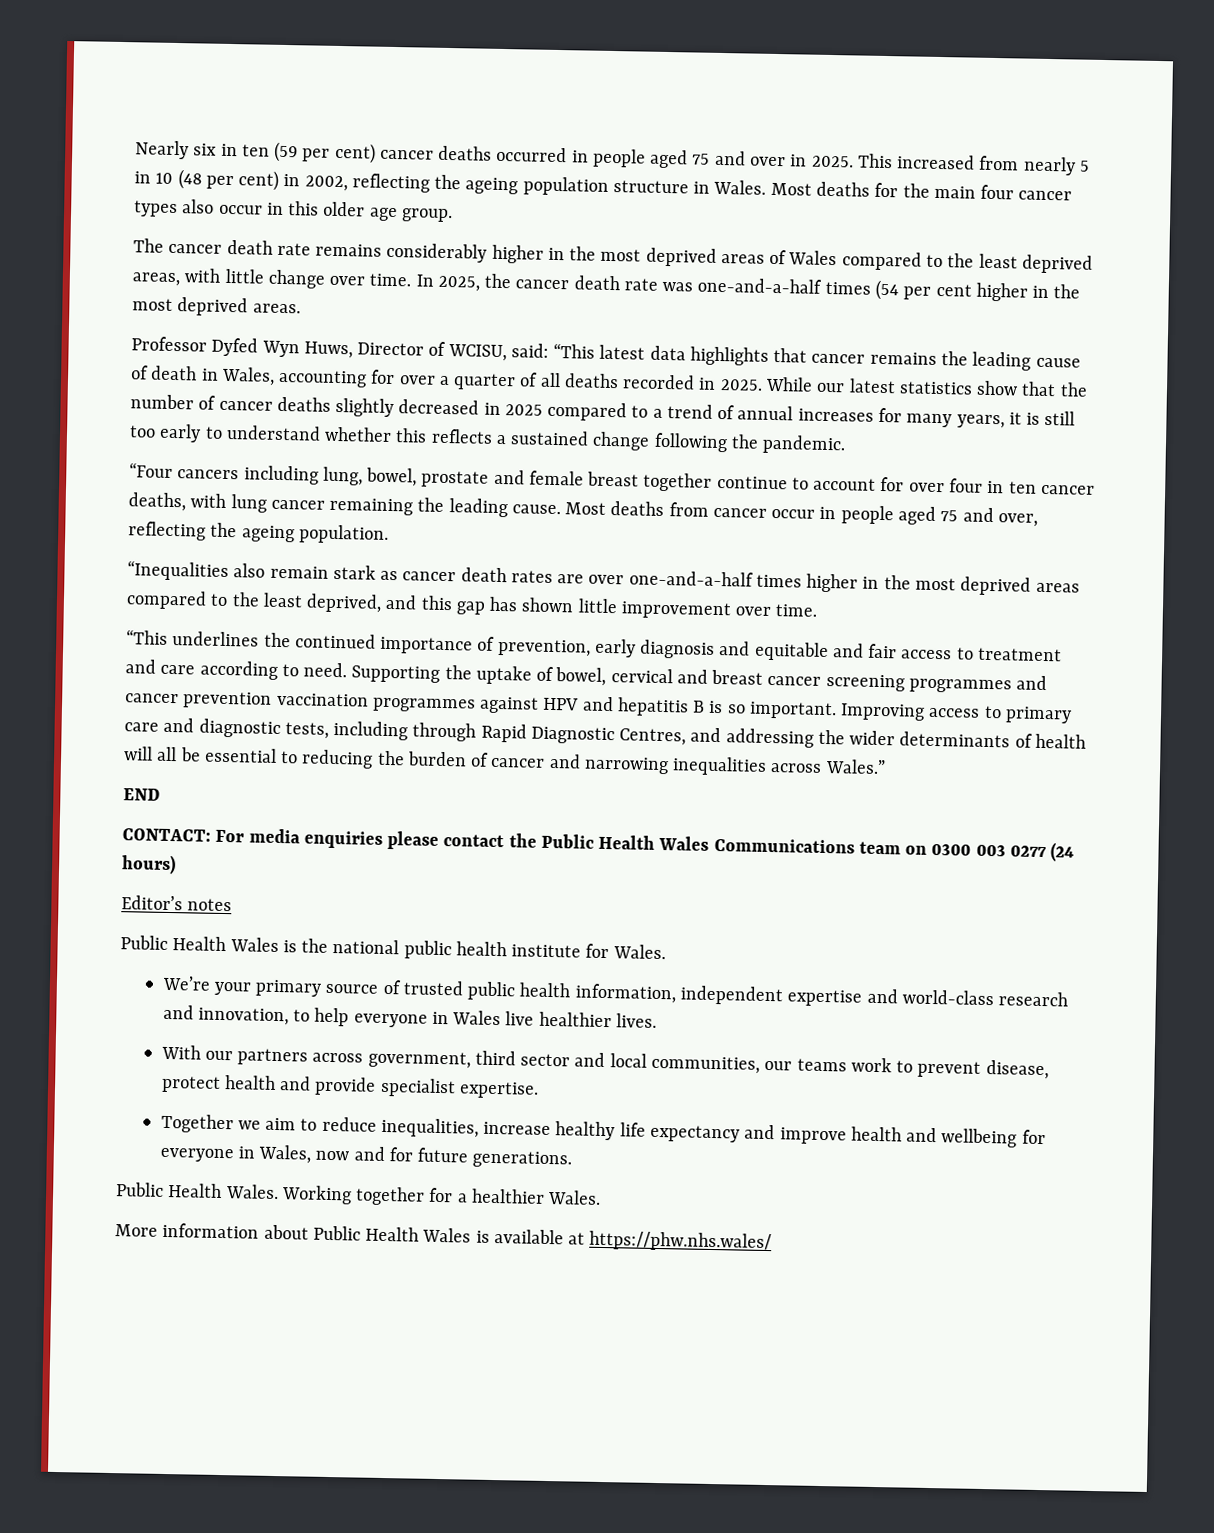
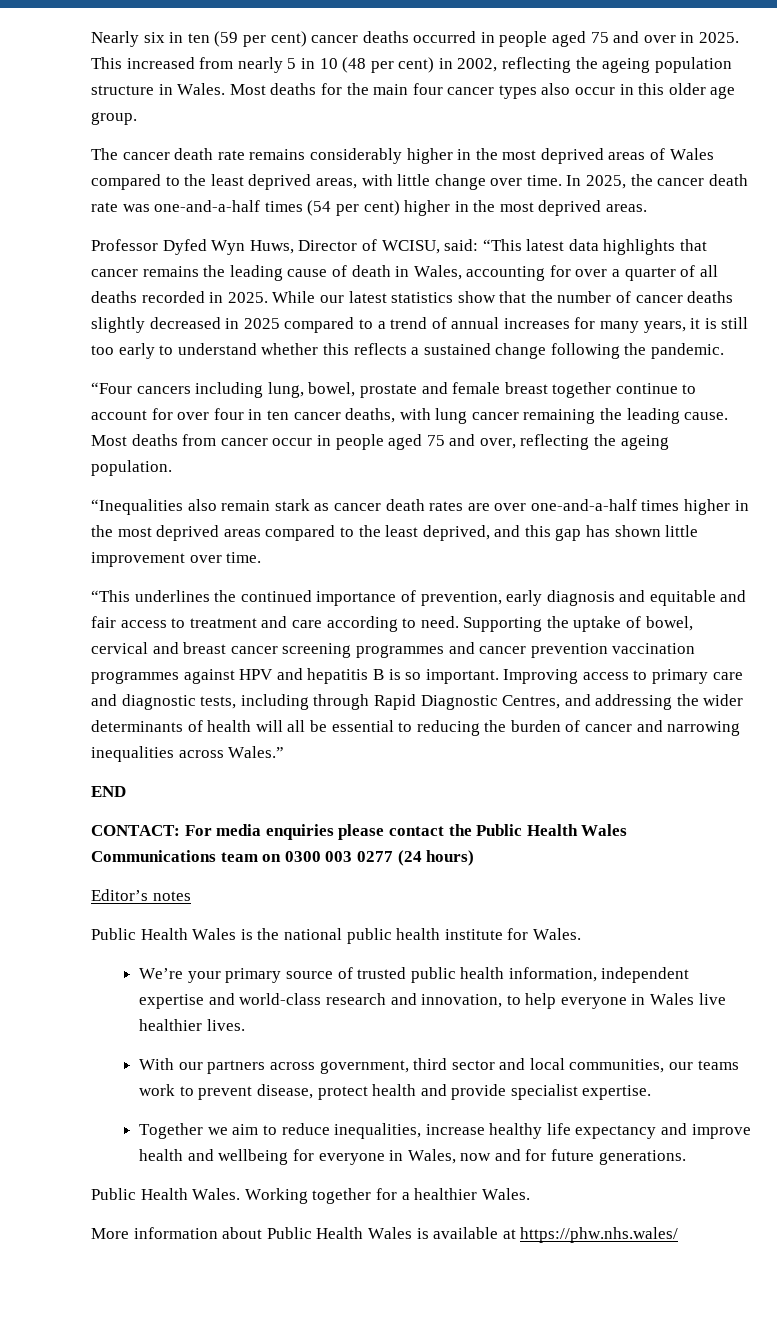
[935,283,972,297] cent -> [363,200,400,216] cent)

